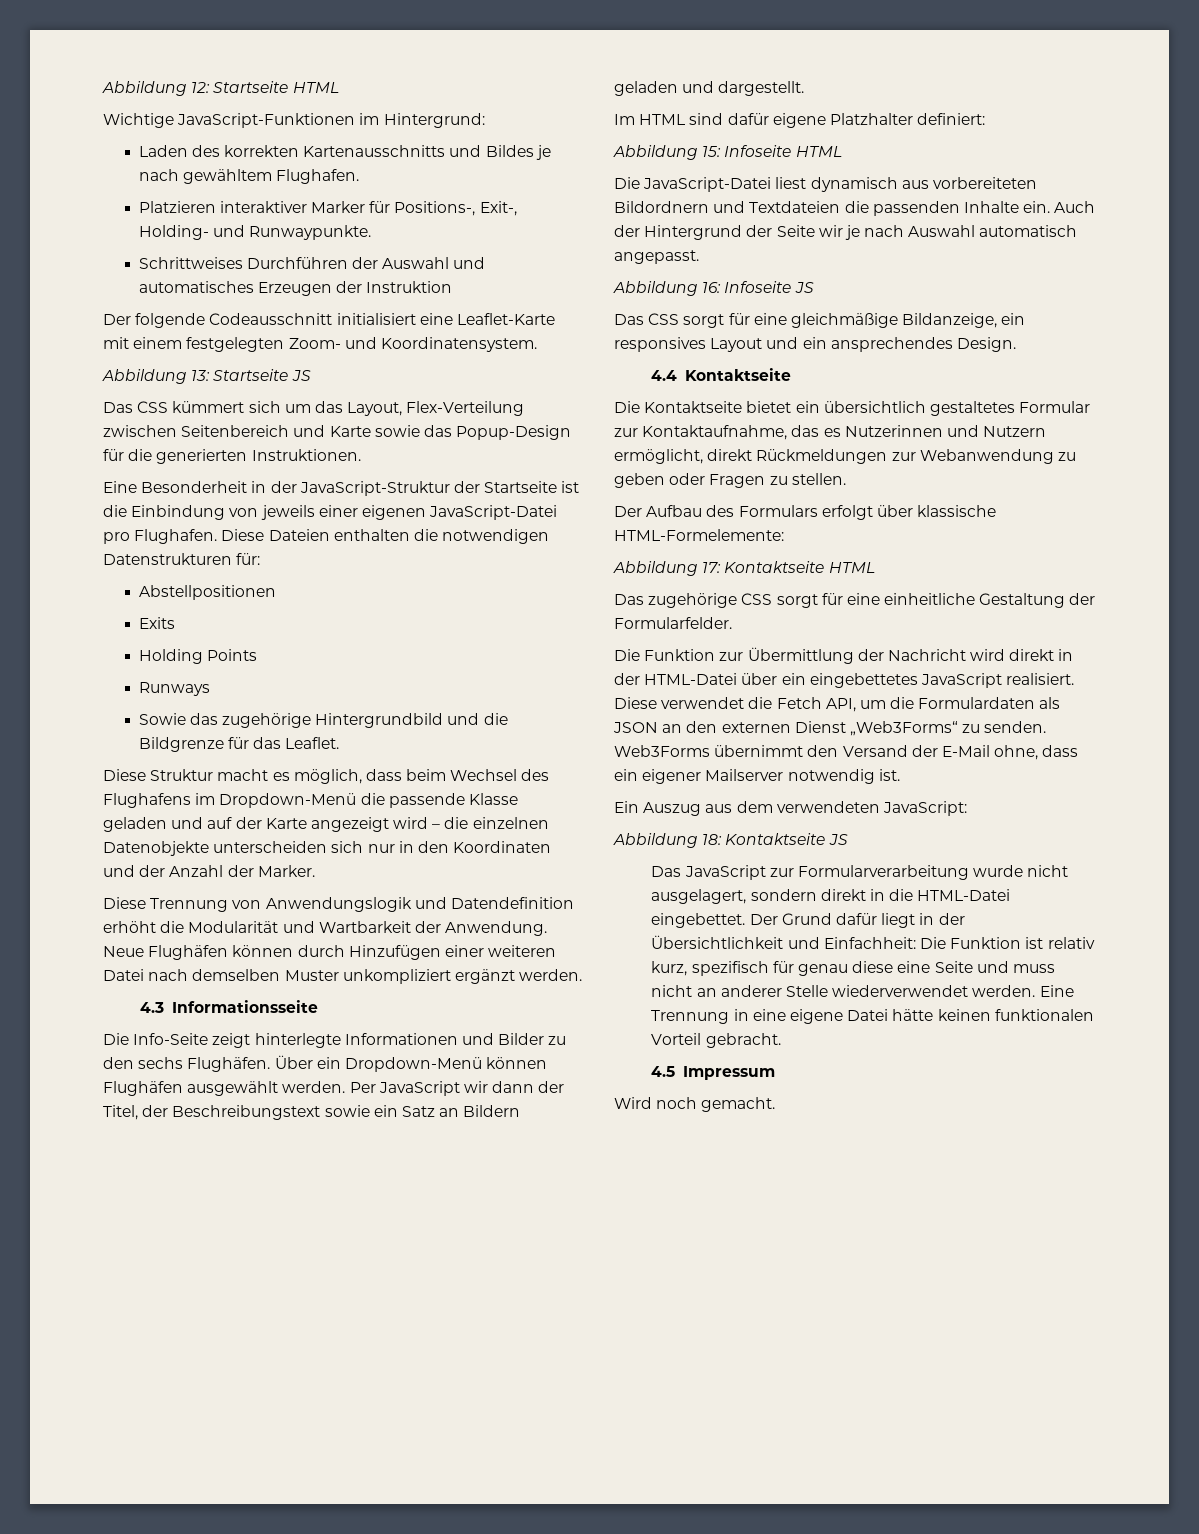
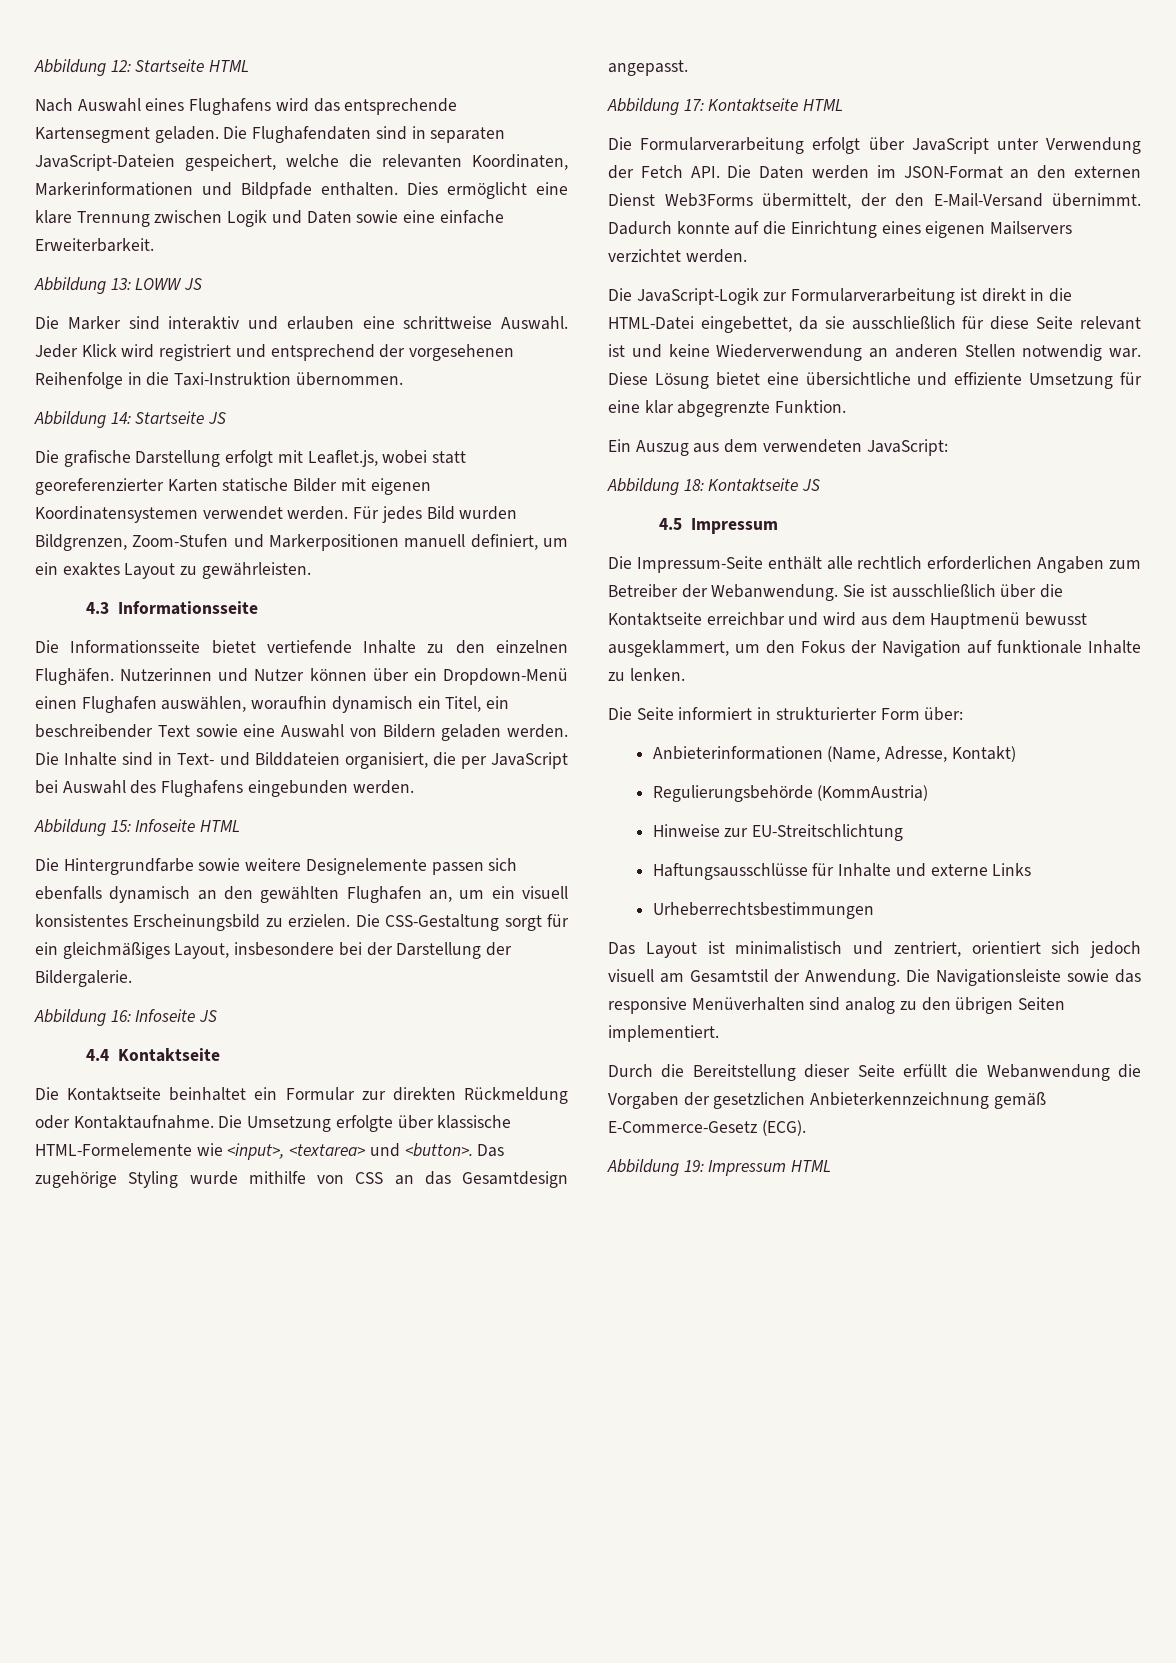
[103,113,485,128] [138,145,551,160] [138,169,360,184] [138,201,517,216] [138,225,372,240] [138,257,486,269] [138,281,453,296] [103,313,555,328] [103,337,537,352] [102,369,311,384] [103,401,525,416] [103,425,572,440] [103,449,361,464] [103,481,580,496] [103,505,558,520] [103,529,550,544] [103,553,261,565] [138,585,276,600] [138,617,175,629] [138,649,257,664] [138,682,210,696] [138,713,508,728] [138,737,340,752] [103,769,550,784] [103,793,518,808] [103,817,549,832] [103,841,552,856] [103,865,315,877] [103,897,574,912] [103,921,548,936] [103,945,557,960] [103,969,583,984] [140,1000,319,1013] [103,1033,567,1048] [103,1055,548,1072] [103,1081,565,1096] [103,1105,521,1120] [614,81,805,96] [614,113,986,128] Wichtige JavaScript-Funktionen im Hintergrund: // Laden des korrekten Kartenausschnitts und Bildes je nach gewähltem Flughafen. // Platzieren interaktiver Marker für Positions-, Exit-, Holding- und Runwaypunkte. // Schrittweises Durchführen der Auswahl und automatisches Erzeugen der Instruktion // Der folgende Codeausschnitt initialisiert eine Leaflet-Karte mit einem festgelegten Zoom- und Koordinatensystem. // Abbildung 13: Startseite JS // Das CSS kümmert sich um das Layout, Flex-Verteilung zwischen Seitenbereich und Karte sowie das Popup-Design für die generierten Instruktionen. // Eine Besonderheit in der JavaScript-Struktur der Startseite ist die Einbindung von jeweils einer eigenen JavaScript-Datei pro Flughafen. Diese Dateien enthalten die notwendigen Datenstrukturen für: // Abstellpositionen // Exits // Holding Points // Runways // Sowie das zugehörige Hintergrundbild und die Bildgrenze für das Leaflet. // Diese Struktur macht es möglich, dass beim Wechsel des Flughafens im Dropdown-Menü die passende Klasse geladen und auf der Karte angezeigt wird – die einzelnen Datenobjekte unterscheiden sich nur in den Koordinaten und der Anzahl der Marker. // Diese Trennung von Anwendungslogik und Datendefinition erhöht die Modularität und Wartbarkeit der Anwendung. Neue Flughäfen können durch Hinzufügen einer weiteren Datei nach demselben Muster unkompliziert ergänzt werden. // 4.3 Informationsseite // Die Info-Seite zeigt hinterlegte Informationen und Bilder zu den sechs Flughäfen. Über ein Dropdown-Menü können Flughäfen ausgewählt werden. Per JavaScript wir dann der Titel, der Beschreibungstext sowie ein Satz an Bildern geladen und dargestellt. // Im HTML sind dafür eigene Platzhalter definiert: -> [35,98,458,115] [35,126,506,143] [35,154,568,171] [35,182,568,199] [35,210,504,227] [35,238,154,252] [34,277,203,294] [35,316,568,330] [35,344,515,361] [35,372,403,389] [34,411,227,428] [35,450,467,467] [35,478,431,495] [35,506,518,523] [35,534,568,551] [35,562,311,579] [85,601,258,615] [35,640,568,654] [35,668,568,685] [35,696,510,713] [35,724,568,741] [35,752,568,769] [35,780,414,797] Nach Auswahl eines Flughafens wird das entsprechende Kartensegment geladen. Die Flughafendaten sind in separaten JavaScript-Dateien gespeichert, welche die relevanten Koordinaten, Markerinformationen und Bildpfade enthalten. Dies ermöglicht eine klare Trennung zwischen Logik und Daten sowie eine einfache Erweiterbarkeit. // Abbildung 13: LOWW JS // Die Marker sind interaktiv und erlauben eine schrittweise Auswahl. Jeder Klick wird registriert und entsprechend der vorgesehenen Reihenfolge in die Taxi-Instruktion übernommen. // Abbildung 14: Startseite JS // Die grafische Darstellung erfolgt mit Leaflet.js, wobei statt georeferenzierter Karten statische Bilder mit eigenen Koordinatensystemen verwendet werden. Für jedes Bild wurden Bildgrenzen, Zoom-Stufen und Markerpositionen manuell definiert, um ein exaktes Layout zu gewährleisten. // 4.3 Informationsseite // Die Informationsseite bietet vertiefende Inhalte zu den einzelnen Flughäfen. Nutzerinnen und Nutzer können über ein Dropdown-Menü einen Flughafen auswählen, woraufhin dynamisch ein Titel, ein beschreibender Text sowie eine Auswahl von Bildern geladen werden. Die Inhalte sind in Text- und Bilddateien organisiert, die per JavaScript bei Auswahl des Flughafens eingebunden werden.
[643,177,1037,192] [614,201,1096,216] [614,225,1078,240] [614,250,699,264] [613,281,814,296] [614,313,1026,328] [614,337,1016,352] [651,368,792,381] [614,401,1091,416] [614,425,1047,440] [614,449,1076,464] [614,473,846,488] [614,505,997,520] [614,529,784,541] [613,561,875,576] [614,593,1096,608] [614,617,732,629] [614,647,1074,664] [614,673,1075,688] [614,697,1061,712] [613,721,1047,736] [614,745,1079,760] [614,769,900,784] JavaScript-Datei liest dynamisch aus vorbereiteten Bildordnern und Textdateien die passenden Inhalte ein. Auch der Hintergrund der Seite wir je nach Auswahl automatisch angepasst. // Abbildung 16: Infoseite JS // Das CSS sorgt für eine gleichmäßige Bildanzeige, ein responsives Layout und ein ansprechendes Design. // 4.4 Kontaktseite // Die Kontaktseite bietet ein übersichtlich gestaltetes Formular zur Kontaktaufnahme, das es Nutzerinnen und Nutzern ermöglicht, direkt Rückmeldungen zur Webanwendung zu geben oder Fragen zu stellen. // Der Aufbau des Formulars erfolgt über klassische HTML-Formelemente: // Abbildung 17: Kontaktseite HTML // Das zugehörige CSS sorgt für eine einheitliche Gestaltung der Formularfelder. // Die Funktion zur Übermittlung der Nachricht wird direkt in der HTML-Datei über ein eingebettetes JavaScript realisiert. Diese verwendet die Fetch API, um die Formulardaten als JSON an den externen Dienst „Web3Forms“ zu senden. Web3Forms übernimmt den Versand der E-Mail ohne, dass ein eigener Mailserver notwendig ist. -> [63,858,518,875] [35,886,568,903] [35,914,569,931] [35,942,513,959] [35,970,132,987] [34,1009,218,1026] [85,1048,220,1062] [35,1087,568,1104] [35,1115,512,1132] [35,1143,505,1160] [35,1171,568,1188] [608,60,688,76] [607,98,844,115] [608,137,1141,154] [608,165,1141,179] [608,193,1141,209] [608,221,1073,238] [608,249,747,263] [608,288,1073,305] [608,316,1141,333] [608,344,1141,361] [608,372,1142,389] [608,400,847,417] Hintergrundfarbe sowie weitere Designelemente passen sich ebenfalls dynamisch an den gewählten Flughafen an, um ein visuell konsistentes Erscheinungsbild zu erzielen. Die CSS-Gestaltung sorgt für ein gleichmäßiges Layout, insbesondere bei der Darstellung der Bildergalerie. // Abbildung 16: Infoseite JS // 4.4 Kontaktseite // Die Kontaktseite beinhaltet ein Formular zur direkten Rückmeldung oder Kontaktaufnahme. Die Umsetzung erfolgte über klassische HTML-Formelemente wie <input>, <textarea> und <button>. Das zugehörige Styling wurde mithilfe von CSS an das Gesamtdesign angepasst. // Abbildung 17: Kontaktseite HTML // Die Formularverarbeitung erfolgt über JavaScript unter Verwendung der Fetch API. Die Daten werden im JSON-Format an den externen Dienst Web3Forms übermittelt, der den E-Mail-Versand übernimmt. Dadurch konnte auf die Einrichtung eines eigenen Mailservers verzichtet werden. // Die JavaScript-Logik zur Formularverarbeitung ist direkt in die HTML-Datei eingebettet, da sie ausschließlich für diese Seite relevant ist und keine Wiederverwendung an anderen Stellen notwendig war. Diese Lösung bietet eine übersichtliche und effiziente Umsetzung für eine klar abgegrenzte Funktion.
[651,865,1069,880] [651,889,1011,904] [651,913,965,928] [651,935,1095,949] [651,961,1055,976] [651,985,1074,997] [651,1009,1094,1024] [651,1033,781,1048] [651,1066,776,1080] [614,1097,776,1112] Das JavaScript zur Formularverarbeitung wurde nicht ausgelagert, sondern direkt in die HTML-Datei eingebettet. Der Grund dafür liegt in der Übersichtlichkeit und Einfachheit: Die Funktion ist relativ kurz, spezifisch für genau diese eine Seite und muss nicht an anderer Stelle wiederverwendet werden. Eine Trennung in eine eigene Datei hätte keinen funktionalen Vorteil gebracht. // 4.5 Impressum // Wird noch gemacht. -> [658,518,778,534] [608,556,1141,573] [608,584,1064,601] [608,612,1088,629] [608,640,1141,657] [608,668,685,681] [608,707,964,721] [652,746,1016,762] [652,785,929,802] [652,824,904,841] [652,863,1032,880] [652,902,874,919] [608,941,1141,958] [608,969,1141,986] [608,997,1066,1014] [608,1025,719,1042] [608,1064,1141,1081] [608,1092,1046,1109] [608,1120,806,1136] [607,1159,832,1176] 4.5 Impressum // Die Impressum-Seite enthält alle rechtlich erforderlichen Angaben zum Betreiber der Webanwendung. Sie ist ausschließlich über die Kontaktseite erreichbar und wird aus dem Hauptmenü bewusst ausgeklammert, um den Fokus der Navigation auf funktionale Inhalte zu lenken. // Die Seite informiert in strukturierter Form über: // Anbieterinformationen (Name, Adresse, Kontakt) // Regulierungsbehörde (KommAustria) // Hinweise zur EU-Streitschlichtung // Haftungsausschlüsse für Inhalte und externe Links // Urheberrechtsbestimmungen // Das Layout ist minimalistisch und zentriert, orientiert sich jedoch visuell am Gesamtstil der Anwendung. Die Navigationsleiste sowie das responsive Menüverhalten sind analog zu den übrigen Seiten implementiert. // Durch die Bereitstellung dieser Seite erfüllt die Webanwendung die Vorgaben der gesetzlichen Anbieterkennzeichnung gemäß E-Commerce-Gesetz (ECG). // Abbildung 19: Impressum HTML

